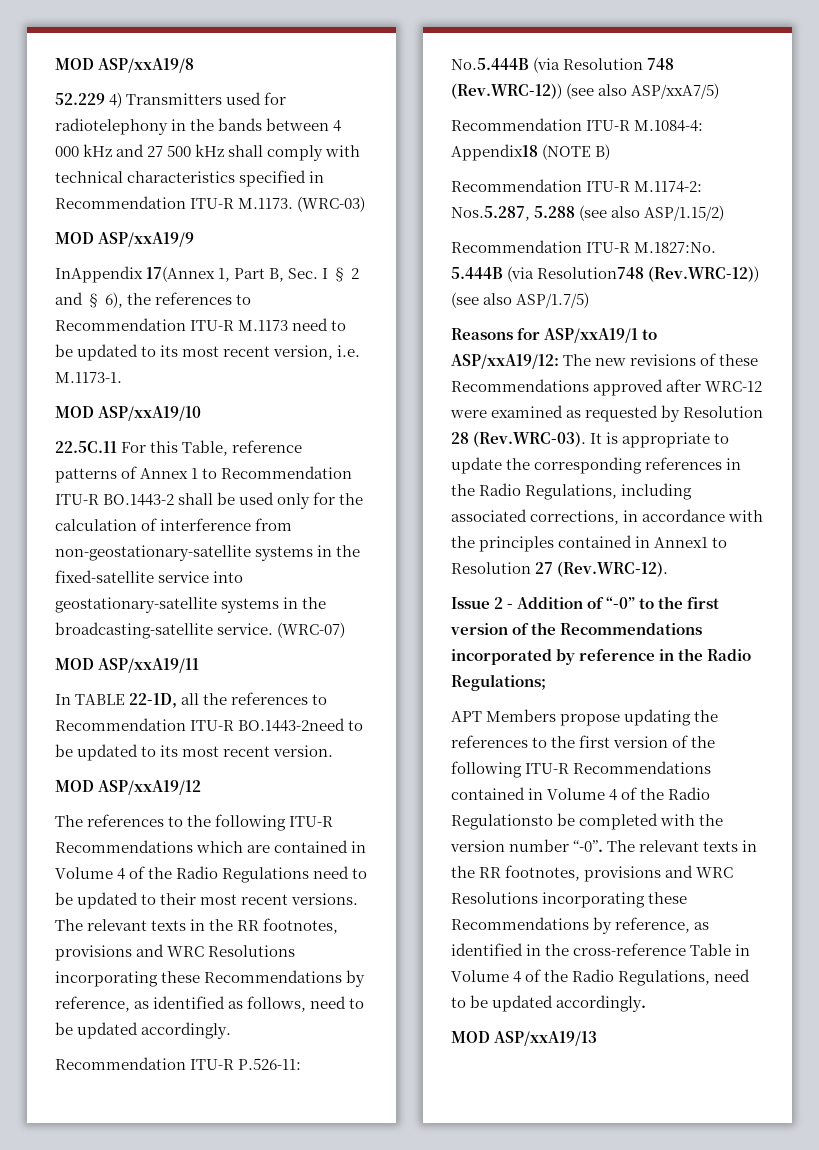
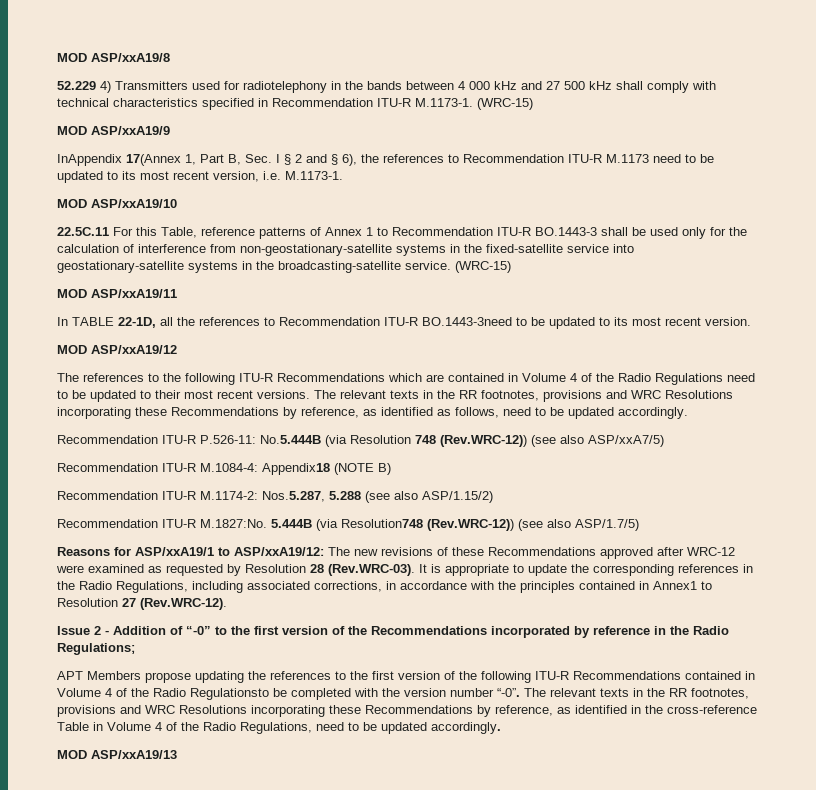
[238,196,366,212] M.1173. (WRC-03) -> [415,98,533,110] M.1173-1. (WRC-15)
[103,494,175,506] BO.1443-2 -> [535,227,597,236] BO.1443-3
[277,622,346,638] (WRC-07) -> [455,261,511,273] (WRC-15)
[238,718,346,732] BO.1443-2need -> [422,317,512,326] BO.1443-3need

